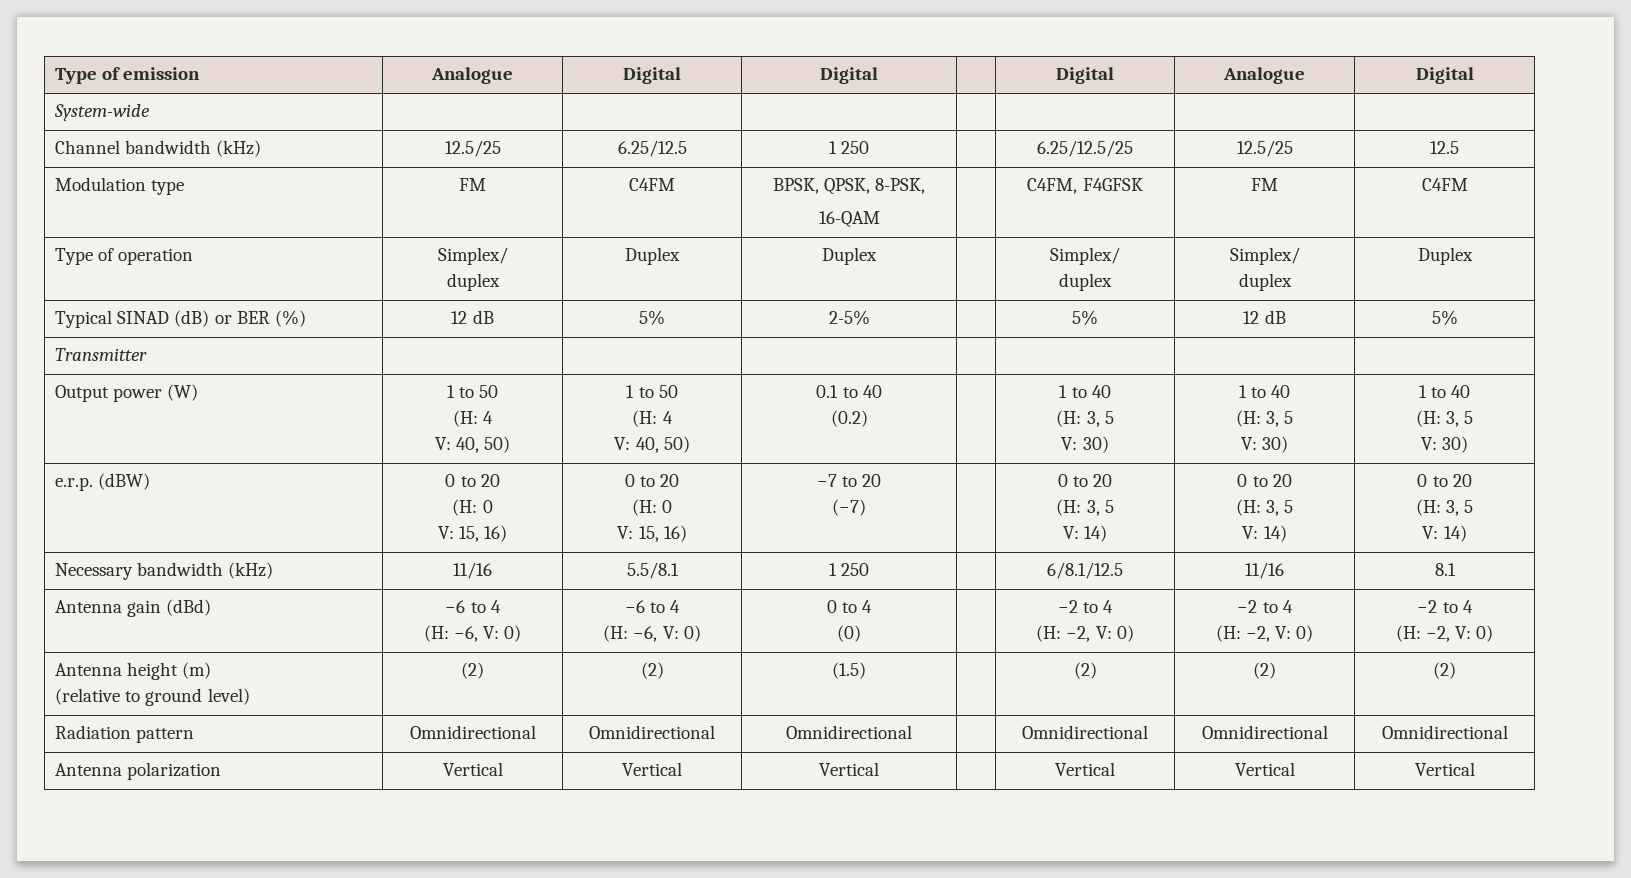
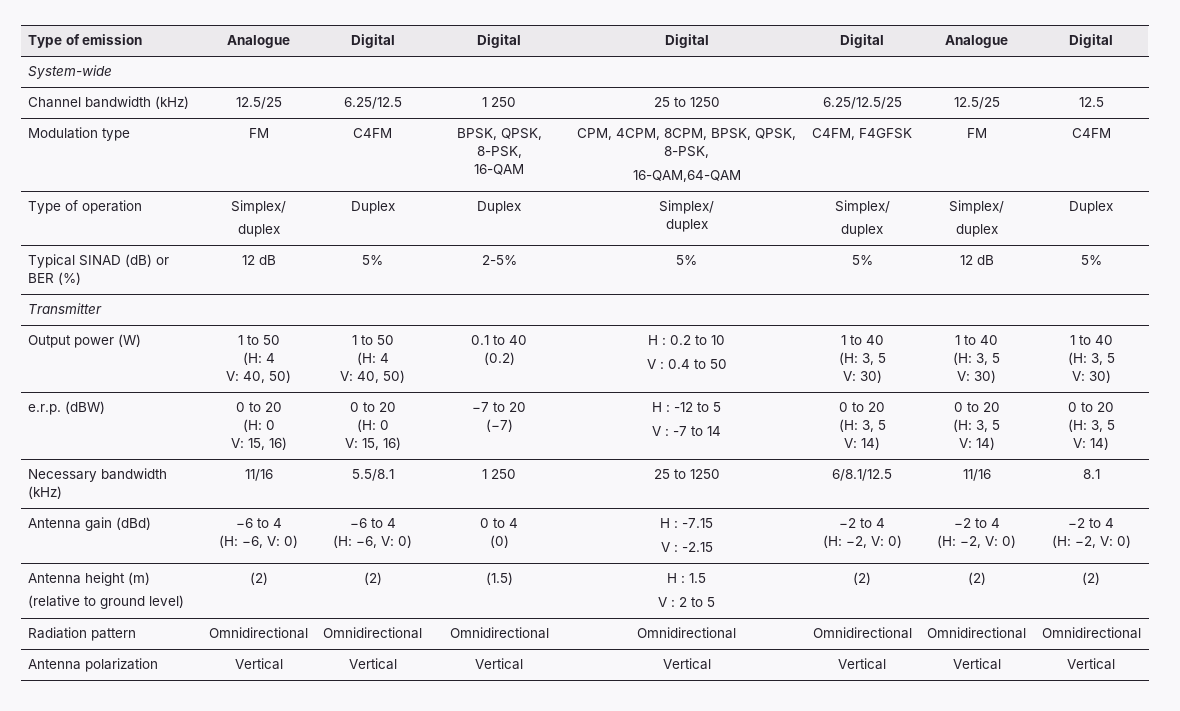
(878, 75) none -> [664,34,709,48] Digital
(870, 147) none -> [653,97,720,107] 25 to 1250
(880, 219) none -> [577,128,797,140] [664,146,709,158] [632,170,741,182] CPM, 4CPM, 8CPM, BPSK, QPSK, 8-PSK, // 16-QAM,64-QAM
(877, 256) none -> [659,200,714,214] [665,219,708,232] Simplex/ // duplex
(870, 317) none -> [676,255,697,265] 5%
(868, 418) none -> [648,335,726,345] [646,359,727,369] H : 0.2 to 10 // V : 0.4 to 50
(866, 507) none -> [652,402,722,412] [652,426,722,436] H : -12 to 5 // V : -7 to 14
(870, 569) none -> [653,469,720,479] 25 to 1250
(861, 633) none -> [660,518,713,528] [660,542,713,552] H : -7.15 // V : -2.15
(866, 670) none -> [667,573,706,583] [658,597,716,607] H : 1.5 // V : 2 to 5
(912, 732) none -> [637,627,736,639] Omnidirectional
(879, 769) none -> [662,658,711,670] Vertical

